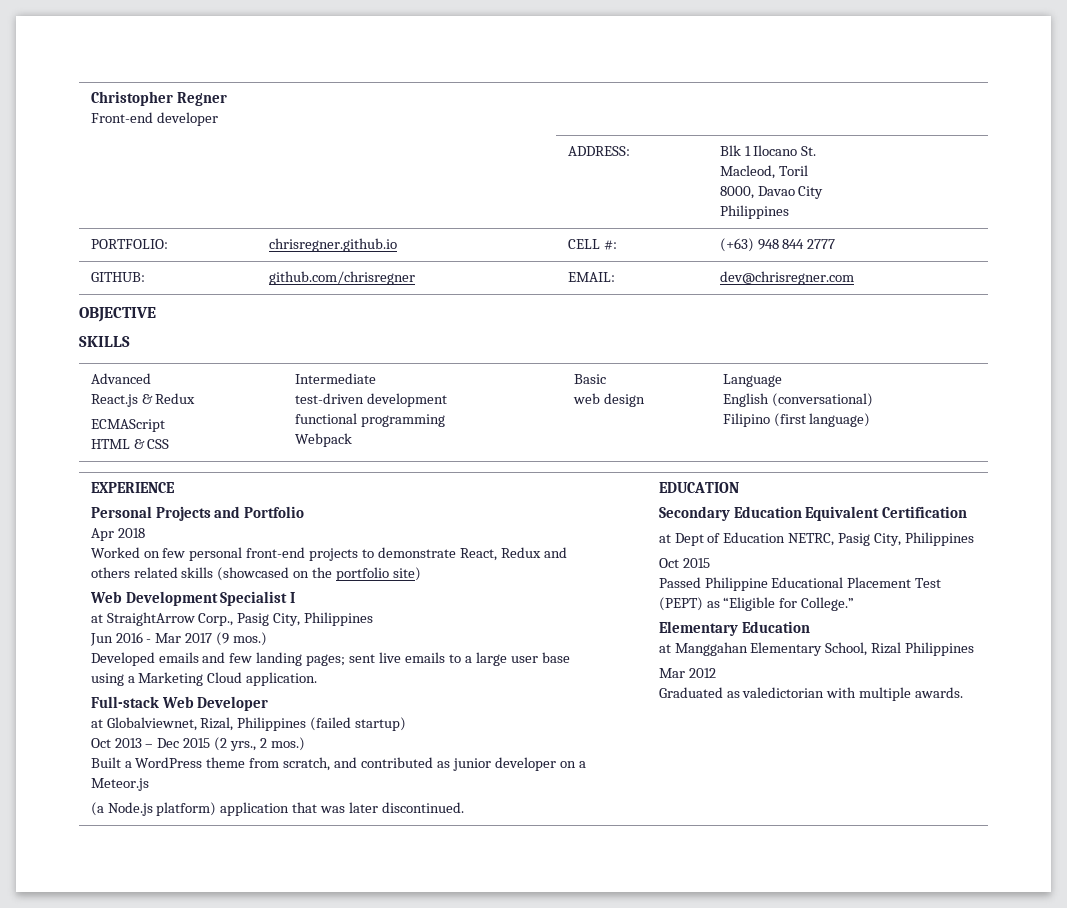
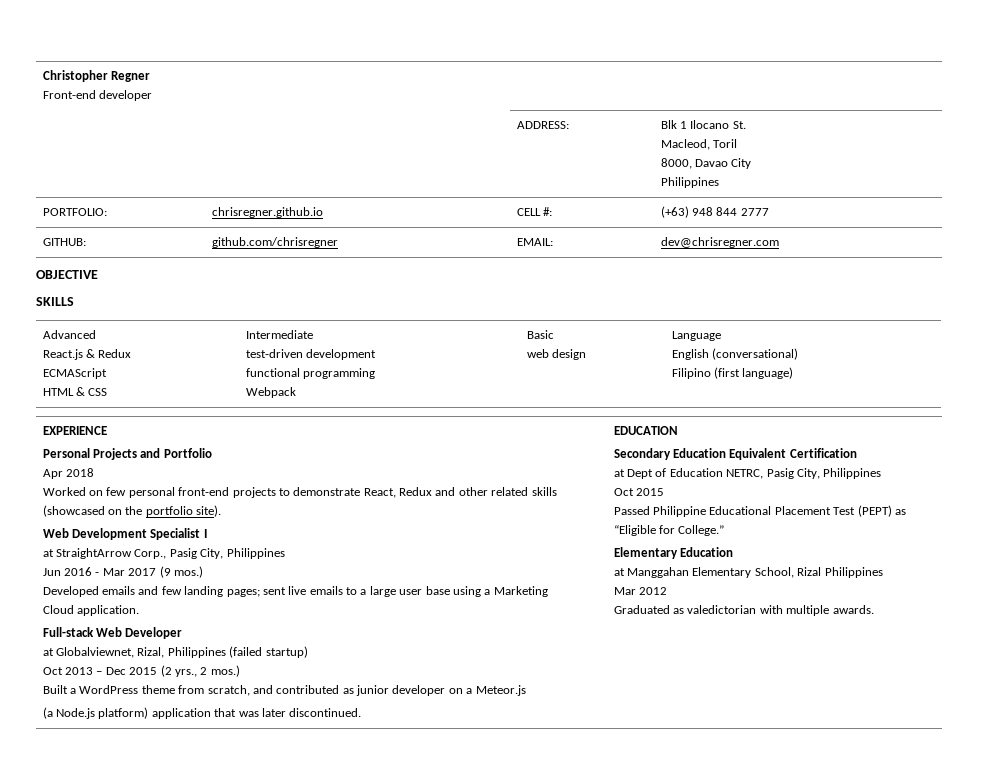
[90,567,130,578] others -> [458,487,488,496] other
[393,567,422,581] site) -> [196,505,222,517] site).

